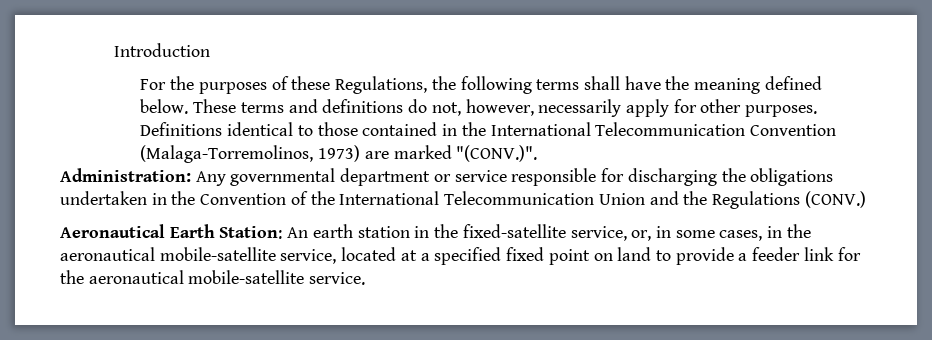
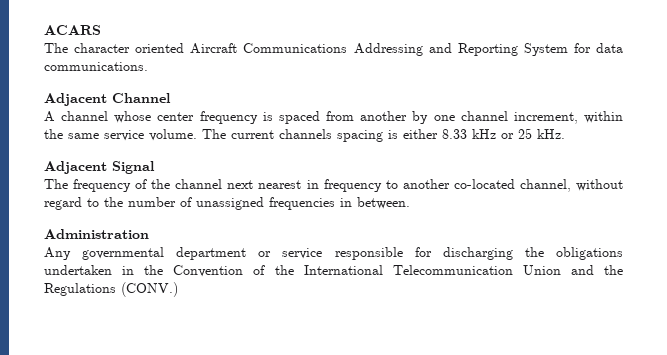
[113,43,210,57] [140,76,822,94] [140,99,818,117] [140,122,836,136] [140,145,538,163] [60,168,191,182] Introduction // For the purposes of these Regulations, the following terms shall have the meaning defined below. These terms and definitions do not, however, necessarily apply for other purposes. Definitions identical to those contained in the International Telecommunication Convention (Malaga-Torremolinos, 1973) are marked "(CONV.)". // Administration: -> [44,25,101,35] [44,43,624,56] [44,62,148,71] [44,93,171,106] [44,111,623,124] [44,128,565,142] [44,161,155,174] [44,179,624,192] [44,197,410,210] [44,229,149,239] ACARS // The character oriented Aircraft Communications Addressing and Reporting System for data communications. // Adjacent Channel // A channel whose center frequency is spaced from another by one channel increment, within the same service volume. The current channels spacing is either 8.33 kHz or 25 kHz. // Adjacent Signal // The frequency of the channel next nearest in frequency to another co-located channel, without regard to the number of unassigned frequencies in between. // Administration //
[60,224,811,241] [60,247,861,265] [60,270,366,285] // Aeronautical Earth Station: An earth station in the fixed-satellite service, or, in some cases, in the aeronautical mobile-satellite service, located at a specified fixed point on land to provide a feeder link for the aeronautical mobile-satellite service. -> (178, 289) none

